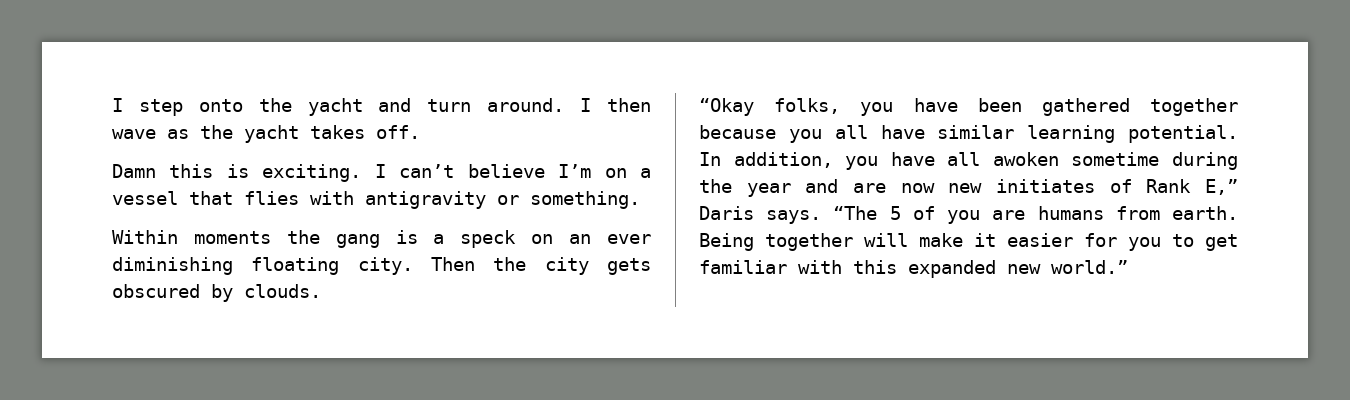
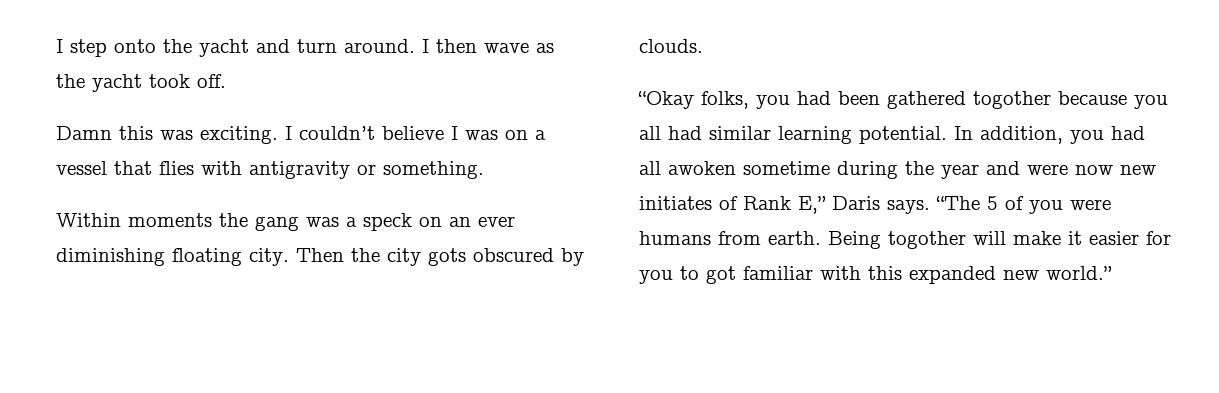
[310,125,365,139] takes -> [149,74,190,88] took
[226,164,249,178] is -> [160,130,193,140] was
[399,164,592,178] can’t believe I’m -> [299,126,498,140] couldn’t believe I was
[395,230,418,244] is -> [306,217,339,227] was
[607,258,651,275] gets -> [428,248,466,266] gots
[913,98,958,112] have -> [797,91,831,105] had
[1150,98,1238,116] together -> [973,91,1051,109] togother
[880,125,925,139] have -> [668,126,702,140] had
[890,152,935,166] have -> [1111,126,1145,140] had
[853,183,886,193] are -> [1027,164,1068,175] were
[992,210,1026,220] are -> [1070,199,1111,210] were
[765,233,853,251] together -> [888,231,966,249] togother
[1205,234,1238,251] get -> [706,266,736,284] got

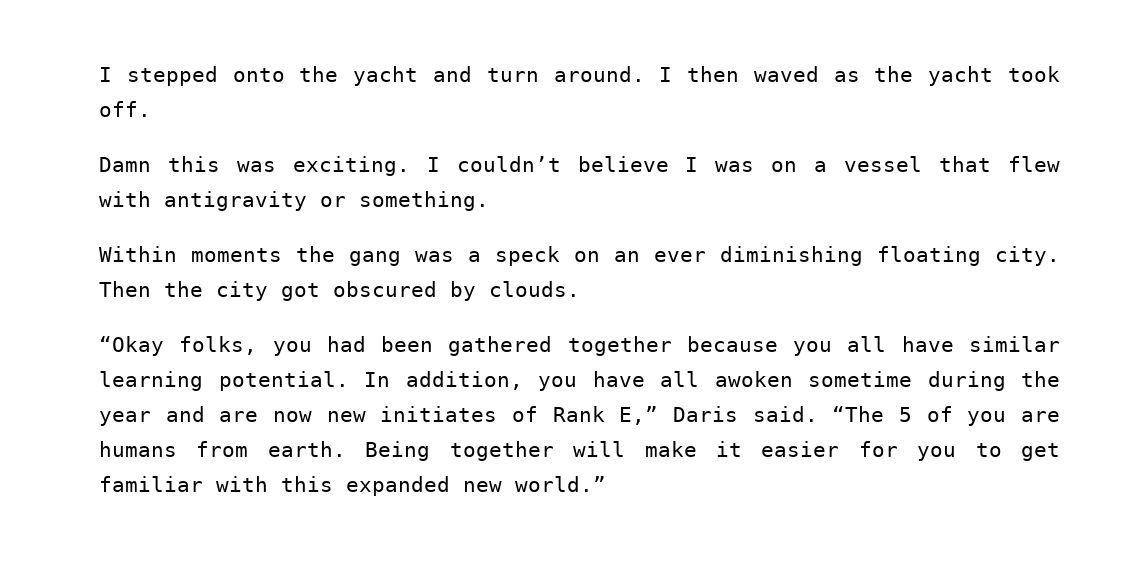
[56,39,107,57] I step -> [99,66,218,86] I stepped
[484,43,529,53] wave -> [753,66,819,82] waved
[159,161,194,175] flies -> [1007,156,1060,172] flew
[428,248,466,266] gots -> [281,283,320,301] got
[973,91,1051,109] togother -> [567,336,672,356] together
[668,126,702,140] had -> [901,336,954,352] have
[1111,126,1145,140] had -> [592,371,645,387] have
[1027,164,1068,175] were -> [219,411,259,422] are
[887,200,930,214] says. -> [752,406,818,422] said.
[1070,199,1111,210] were -> [1020,411,1060,422] are
[888,231,966,249] togother -> [449,441,554,461] together
[706,266,736,284] got -> [1020,443,1060,461] get

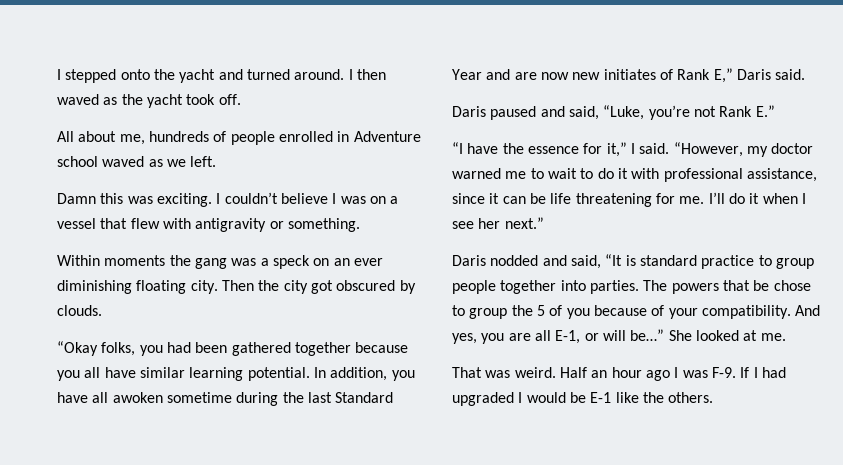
[486,68,539,82] turn -> [246,69,290,80] turned
(151, 109) none -> [57,131,421,145] [57,156,217,167] // All about me, hundreds of people enrolled in Adventure school waved as we left.
[99,411,151,426] year -> [307,392,394,403] [452,69,482,80] last Standard Year
[832,406,1060,426] [99,441,1060,461] [99,476,606,496] “The 5 of you are humans from earth. Being together will make it easier for you to get familiar with this expanded new world.” -> [452,105,775,120] [452,142,814,157] [452,168,817,182] [452,192,806,207] [452,217,544,229] [452,254,814,269] [452,280,811,294] [452,305,821,319] [452,329,786,344] [452,367,786,381] [452,392,714,406] // Daris paused and said, “Luke, you’re not Rank E.” // “I have the essence for it,” I said. “However, my doctor warned me to wait to do it with professional assistance, since it can be life threatening for me. I’ll do it when I see her next.” // Daris nodded and said, “It is standard practice to group people together into parties. The powers that be chose to group the 5 of you because of your compatibility. And yes, you are all E-1, or will be…” She looked at me. // That was weird. Half an hour ago I was F-9. If I had upgraded I would be E-1 like the others.

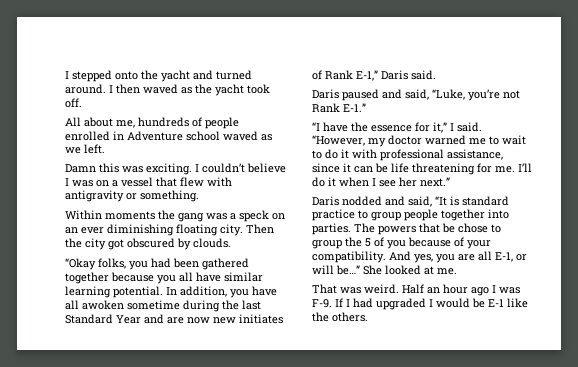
[713,68,733,83] E,” -> [356,70,378,81] E-1,”
[755,105,775,117] E.” -> [343,103,366,112] E-1.”

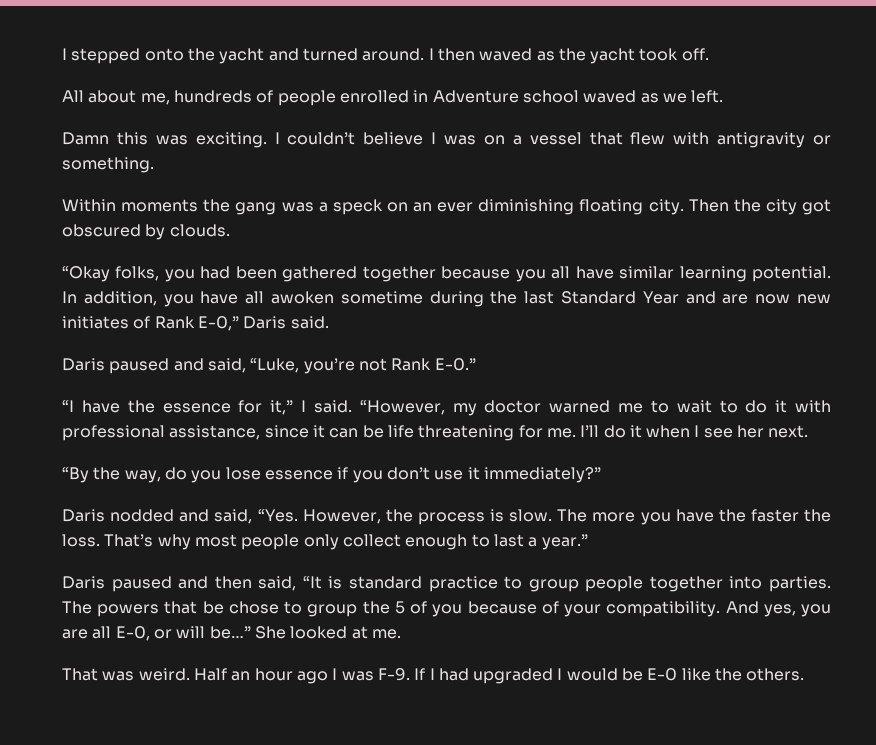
[356,70,378,81] E-1,” -> [197,316,239,331] E-0,”
[343,103,366,112] E-1.” -> [434,358,476,371] E-0.”
[420,177,450,187] [312,196,405,206] next.” // Daris nodded and -> [768,425,809,438] [62,467,601,483] [62,509,831,525] [62,534,588,550] [62,576,252,592] next. // “By the way, do you lose essence if you don’t use it immediately?” // Daris nodded and said, “Yes. However, the process is slow. The more you have the faster the loss. That’s why most people only collect enough to last a year.” // Daris paused and then
[495,252,513,262] E-1, -> [115,626,150,641] E-0,
[488,299,504,307] E-1 -> [647,668,678,681] E-0

